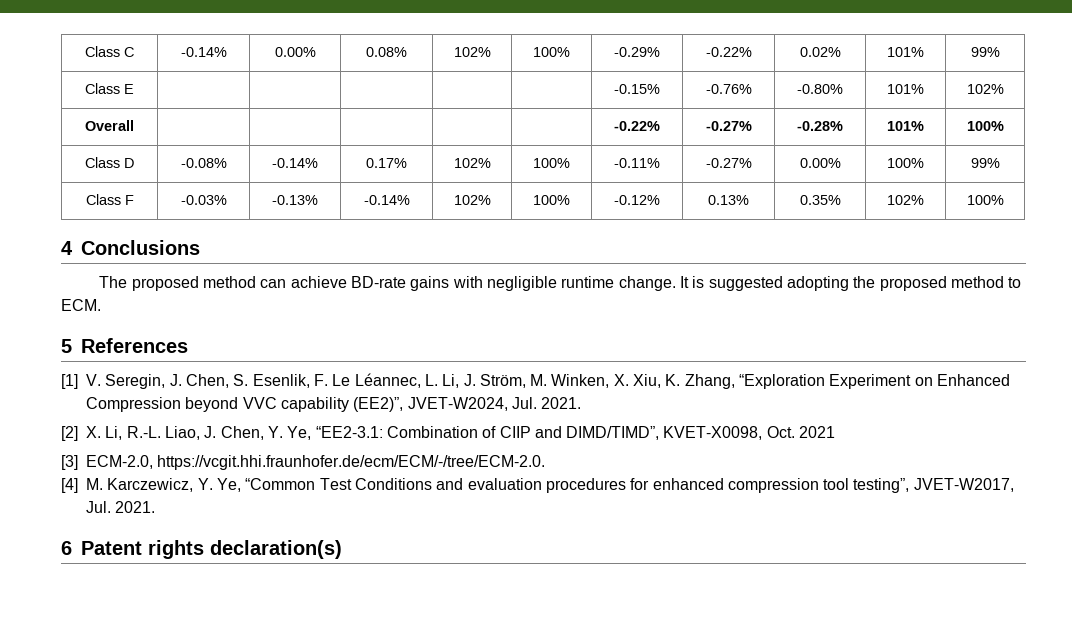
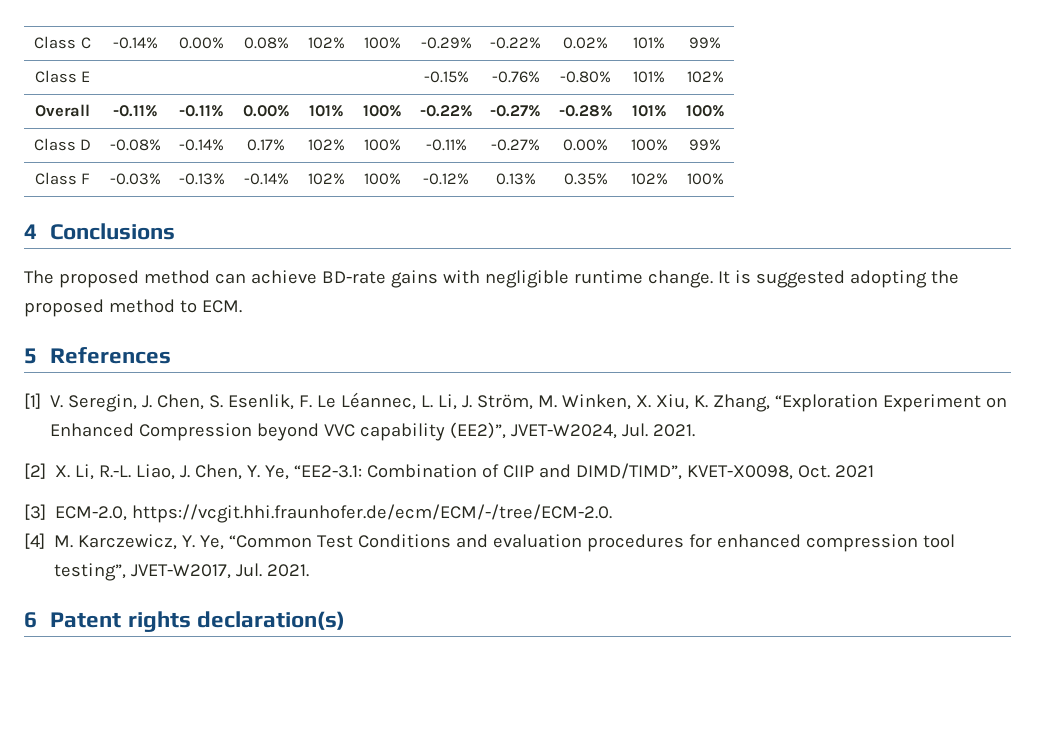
(134, 125) | | | | -> [112,105,158,117] [179,105,224,117] [242,105,290,117] [308,105,344,117] [362,105,402,117] -0.11% | -0.11% | 0.00% | 101% | 100%

